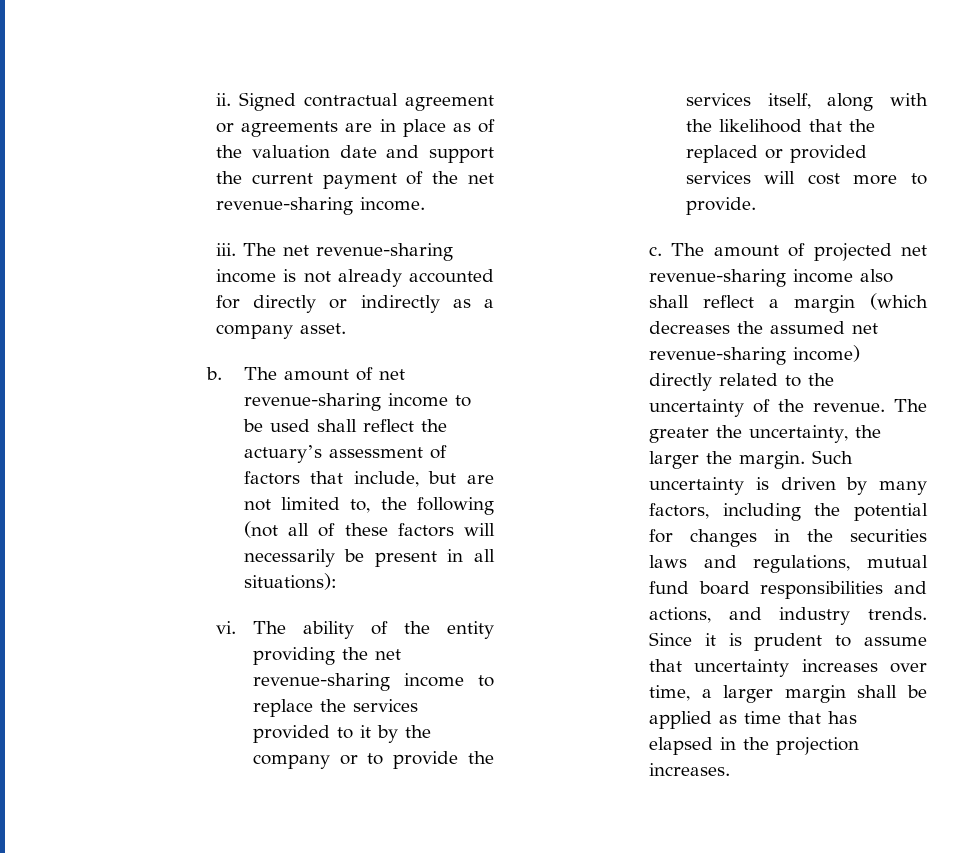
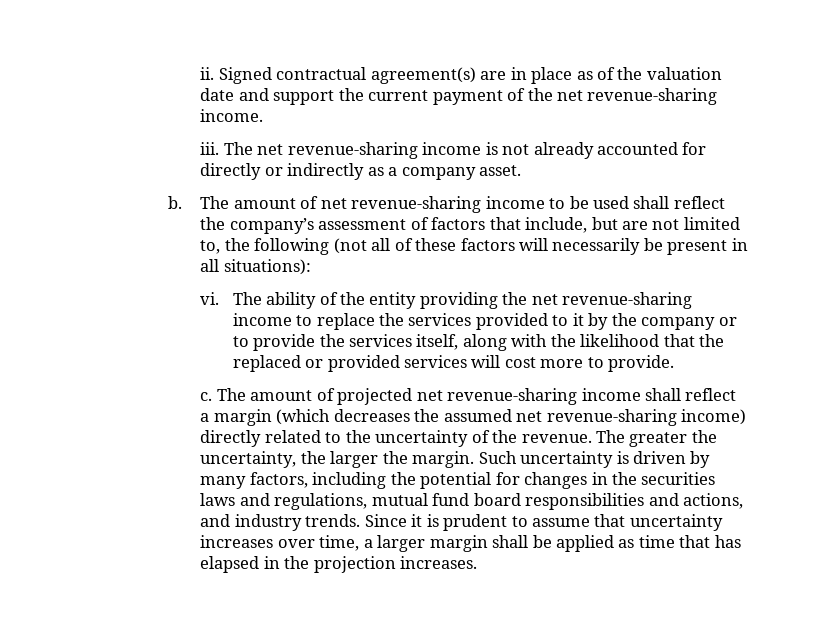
[404,95,494,111] [216,121,339,137] agreement or agreements -> [370,67,476,84] agreement(s)
[243,445,322,463] actuary’s -> [229,218,314,234] company’s
[860,269,894,283] also -> (641, 394) none

